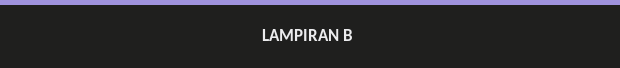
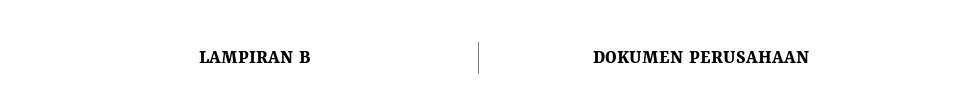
(354, 35) none -> [593,51,809,63] // DOKUMEN PERUSAHAAN

